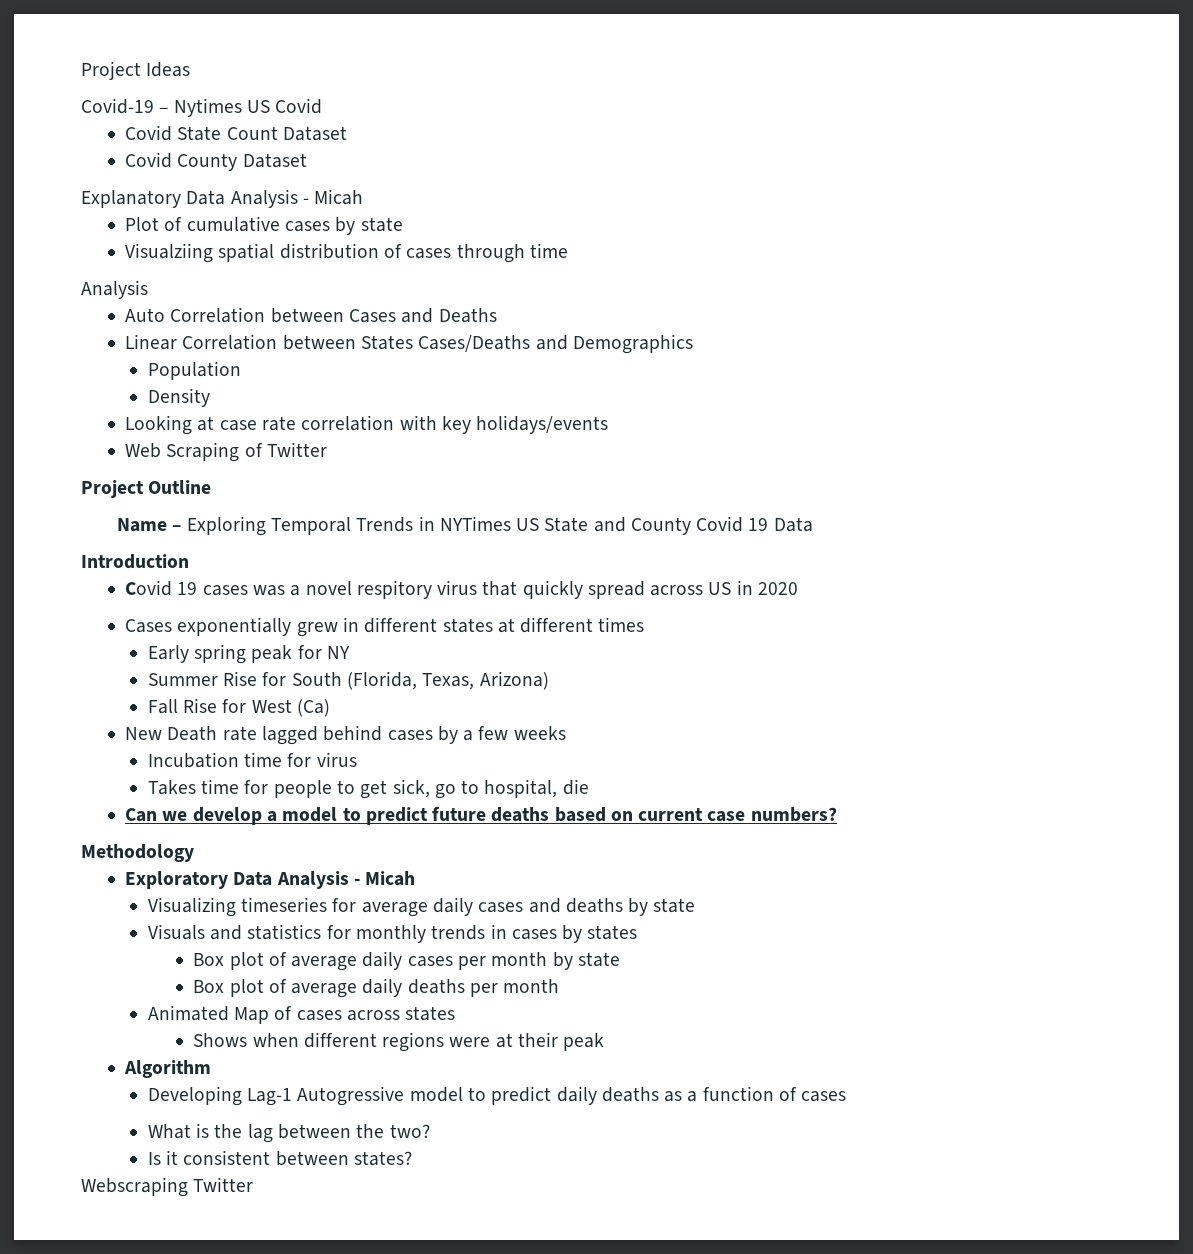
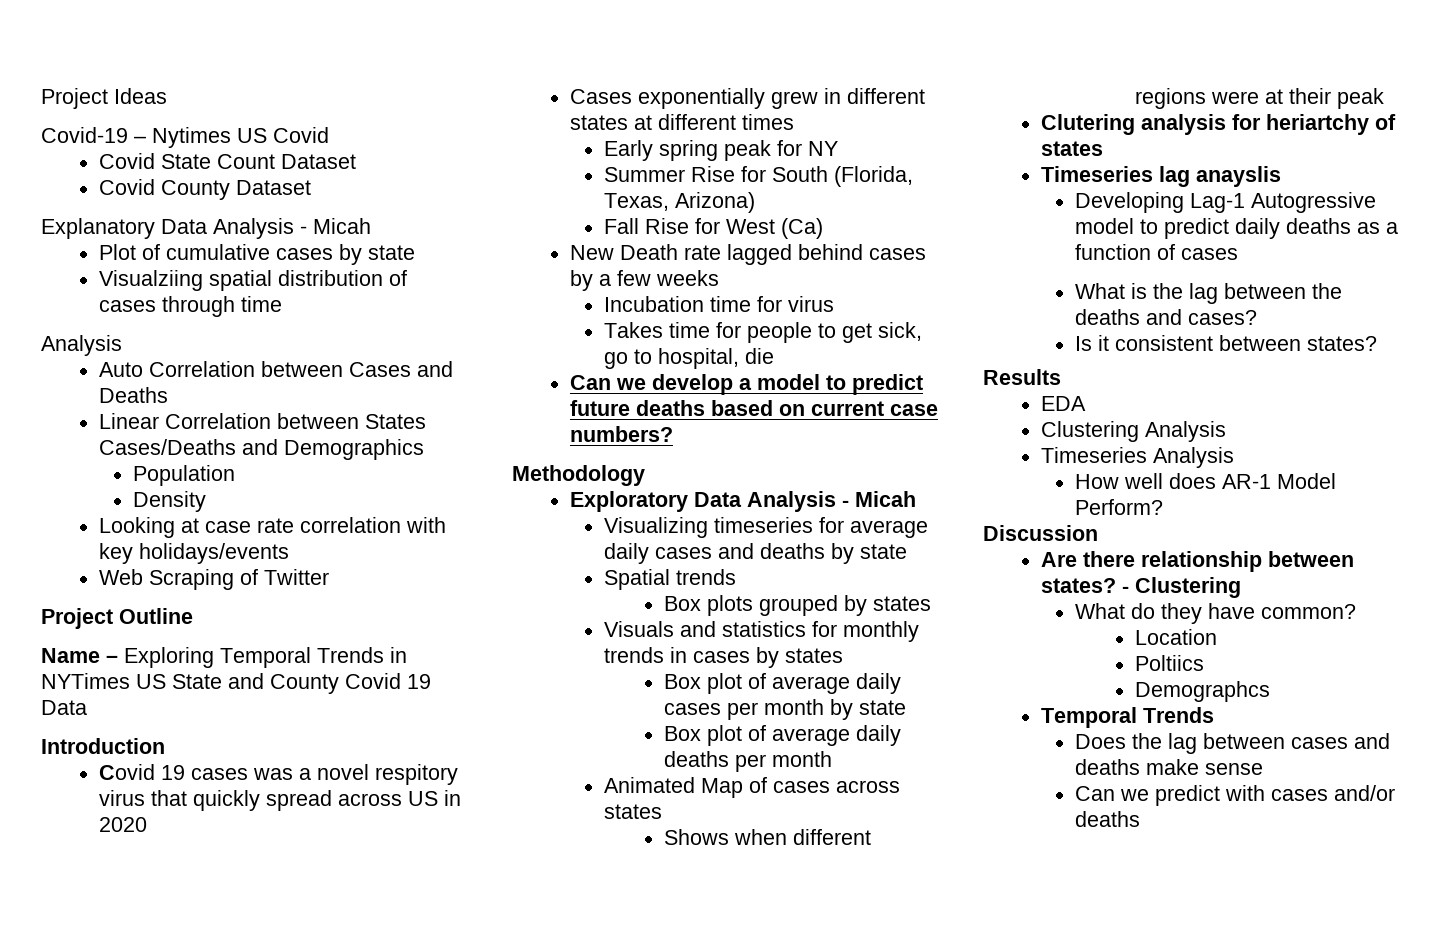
(696, 905) none -> [604,569,737,590] [664,595,932,616] // Spatial trends // Box plots grouped by states
[124,1060,212,1078] Algorithm -> [1040,114,1396,135] [1040,141,1103,156] [1040,166,1281,187] Clutering analysis for heriartchy of states // Timeseries lag anayslis
[389,1124,430,1138] two? -> [1075,309,1258,325] deaths and cases?
[81,1177,254,1197] Webscraping Twitter -> [983,369,1061,385] [1040,396,1086,411] [1040,421,1226,442] [1040,447,1234,468] [1075,473,1337,489] [1075,499,1164,515] [983,525,1098,541] [1040,551,1354,572] [1040,577,1241,598] [1075,603,1357,624] [1135,629,1218,645] [1135,655,1205,671] [1135,681,1271,702] [1040,707,1214,728] [1075,733,1391,754] [1075,759,1264,775] [1075,785,1396,806] [1075,811,1141,827] Results // EDA // Clustering Analysis // Timeseries Analysis // How well does AR-1 Model Perform? // Discussion // Are there relationship between states? - Clustering // What do they have common? // Location // Poltiics // Demographcs // Temporal Trends // Does the lag between cases and deaths make sense // Can we predict with cases and/or deaths

